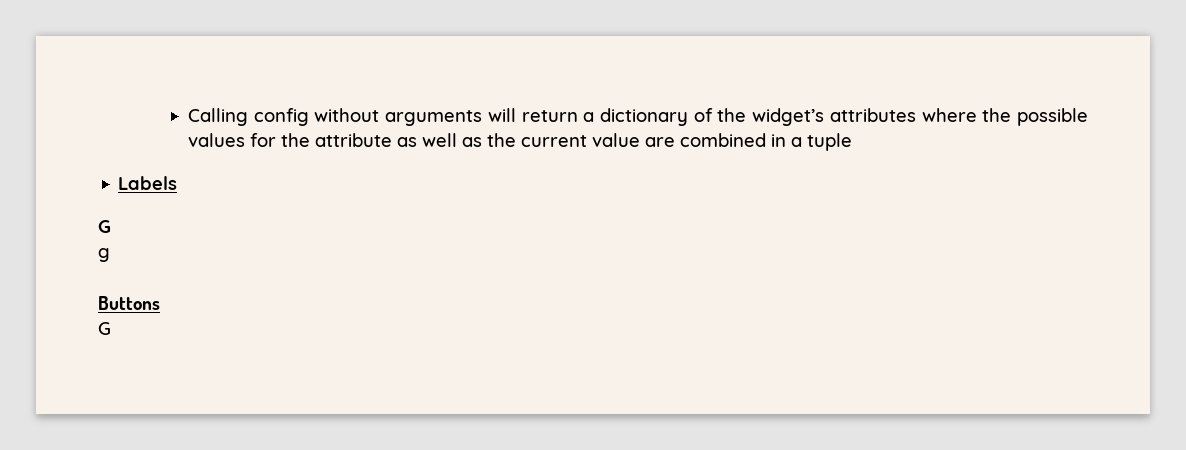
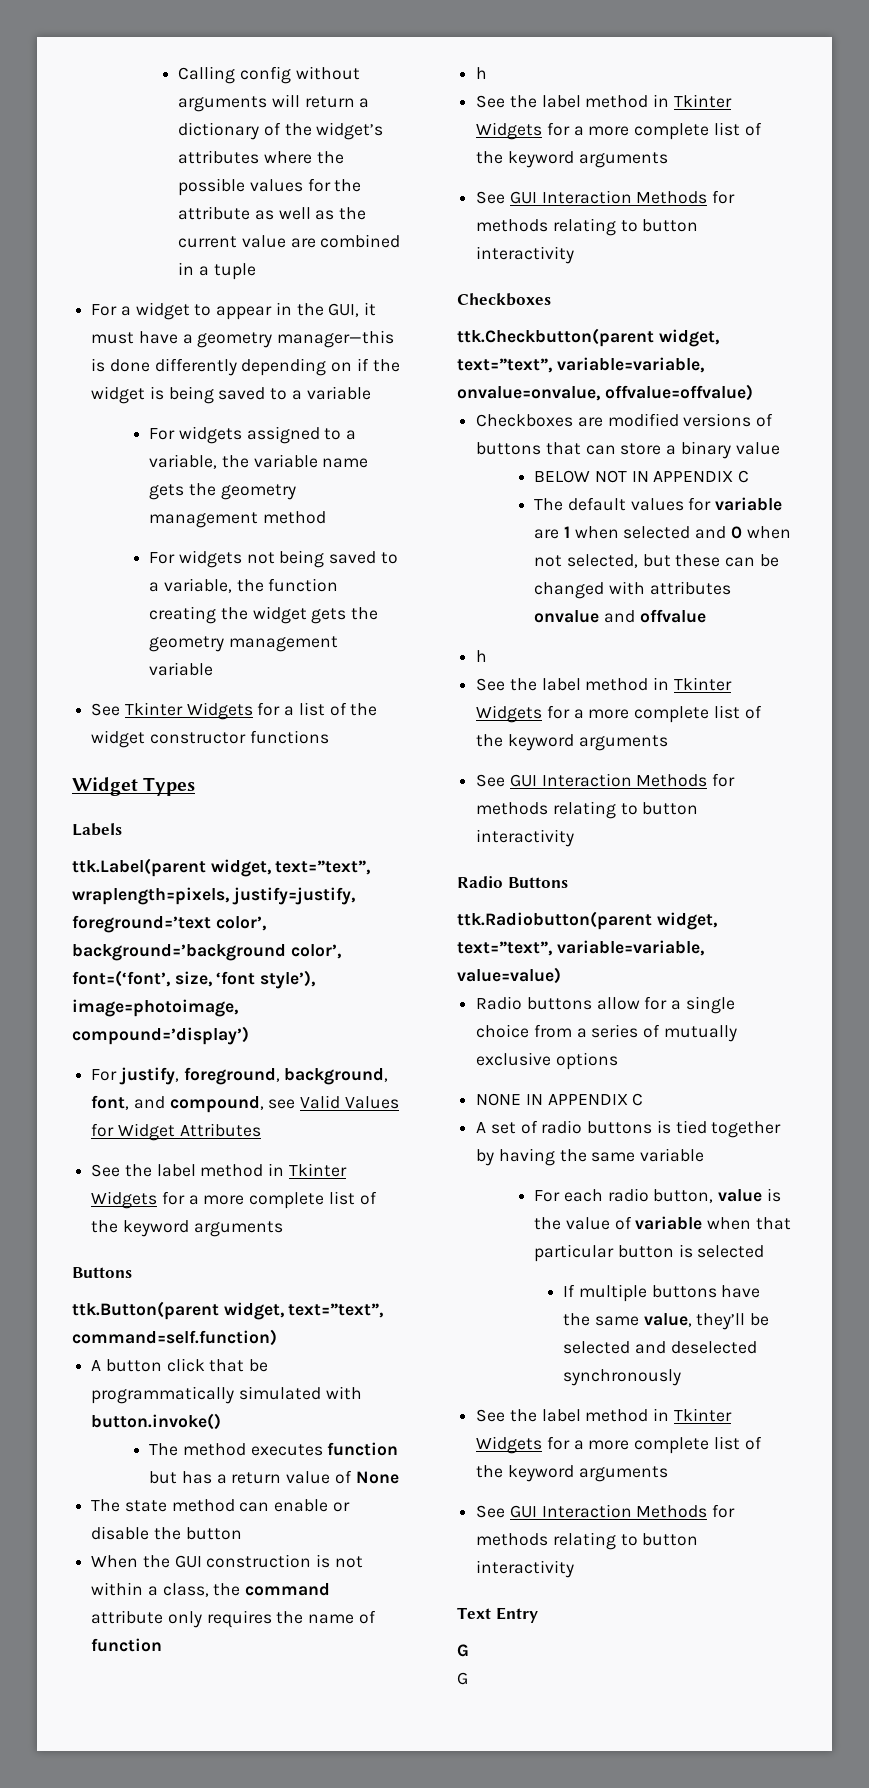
[118,176,178,190] [98,220,111,233] [98,248,110,262] [98,296,160,310] Labels // G // g // Buttons -> [91,302,377,320] [91,330,395,348] [91,358,400,376] [91,386,371,404] [149,426,357,444] [149,454,369,469] [149,483,296,500] [149,511,326,528] [149,550,398,568] [149,578,339,593] [149,606,379,624] [149,636,338,652] [149,662,214,676] [91,702,378,720] [91,730,329,748] [72,777,196,796] [72,823,122,836] [72,858,371,877] [72,887,355,905] [72,915,266,933] [72,944,341,961] [72,970,316,989] [72,999,238,1017] [72,1026,249,1045] [91,1067,389,1085] [91,1095,399,1113] [91,1123,261,1141] [91,1163,347,1177] [91,1191,377,1209] [91,1220,283,1237] [72,1267,132,1278] [72,1301,384,1320] [72,1329,277,1346] [91,1358,269,1372] [91,1386,362,1404] [91,1413,222,1430] [149,1442,399,1456] [149,1470,399,1484] [91,1499,350,1512] [91,1526,242,1540] [91,1554,363,1568] [91,1582,331,1597] [91,1610,376,1628] [91,1638,163,1652] [476,67,488,79] [476,94,732,108] [476,122,762,140] [476,151,668,168] [476,190,736,204] [476,218,699,236] [476,246,575,264] [457,293,551,306] [457,328,719,347] [457,357,704,373] [457,384,753,401] [476,413,774,427] [476,441,780,459] [534,470,750,483] [534,497,783,511] [534,526,791,539] [534,554,779,568] [534,581,731,599] [534,609,706,623] [476,650,488,662] [476,677,732,691] [476,705,762,723] [476,734,668,751] [476,773,736,787] [476,801,699,819] [476,829,575,847] [457,876,568,888] [457,911,717,930] [457,940,704,956] [457,967,561,984] [476,996,735,1014] [476,1024,737,1042] [476,1052,618,1070] [476,1093,644,1106] [476,1120,782,1138] [476,1148,705,1166] [534,1188,781,1203] [534,1216,791,1230] [534,1244,765,1262] [563,1284,761,1302] [563,1313,770,1330] [563,1341,757,1354] [563,1369,682,1386] [476,1408,732,1422] [476,1436,762,1454] [476,1465,668,1482] [476,1504,736,1518] [476,1532,699,1550] [476,1560,575,1578] [457,1607,538,1623] [457,1644,469,1657] For a widget to appear in the GUI, it must have a geometry manager—this is done differently depending on if the widget is being saved to a variable // For widgets assigned to a variable, the variable name gets the geometry management method // For widgets not being saved to a variable, the function creating the widget gets the geometry management variable // See Tkinter Widgets for a list of the widget constructor functions // Widget Types // Labels // ttk.Label(parent widget, text=”text”, wraplength=pixels, justify=justify, foreground=’text color’, background=’background color’, font=(‘font’, size, ‘font style’), image=photoimage, compound=’display’) // For justify, foreground, background, font, and compound, see Valid Values for Widget Attributes // See the label method in Tkinter Widgets for a more complete list of the keyword arguments // Buttons // ttk.Button(parent widget, text=”text”, command=self.function) // A button click that be programmatically simulated with button.invoke() // The method executes function but has a return value of None // The state method can enable or disable the button // When the GUI construction is not within a class, the command attribute only requires the name of function // h // See the label method in Tkinter Widgets for a more complete list of the keyword arguments // See GUI Interaction Methods for methods relating to button interactivity // Checkboxes // ttk.Checkbutton(parent widget, text=”text”, variable=variable, onvalue=onvalue, offvalue=offvalue) // Checkboxes are modified versions of buttons that can store a binary value // BELOW NOT IN APPENDIX C // The default values for variable are 1 when selected and 0 when not selected, but these can be changed with attributes onvalue and offvalue // h // See the label method in Tkinter Widgets for a more complete list of the keyword arguments // See GUI Interaction Methods for methods relating to button interactivity // Radio Buttons // ttk.Radiobutton(parent widget, text=”text”, variable=variable, value=value) // Radio buttons allow for a single choice from a series of mutually exclusive options // NONE IN APPENDIX C // A set of radio buttons is tied together by having the same variable // For each radio button, value is the value of variable when that particular button is selected // If multiple buttons have the same value, they’ll be selected and deselected synchronously // See the label method in Tkinter Widgets for a more complete list of the keyword arguments // See GUI Interaction Methods for methods relating to button interactivity // Text Entry // G

